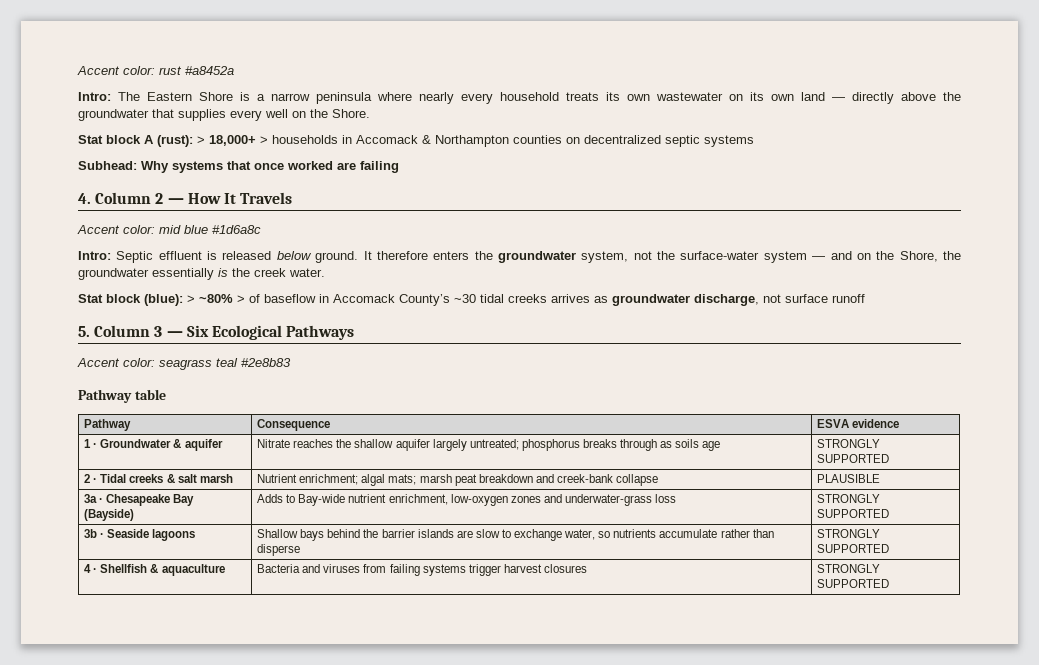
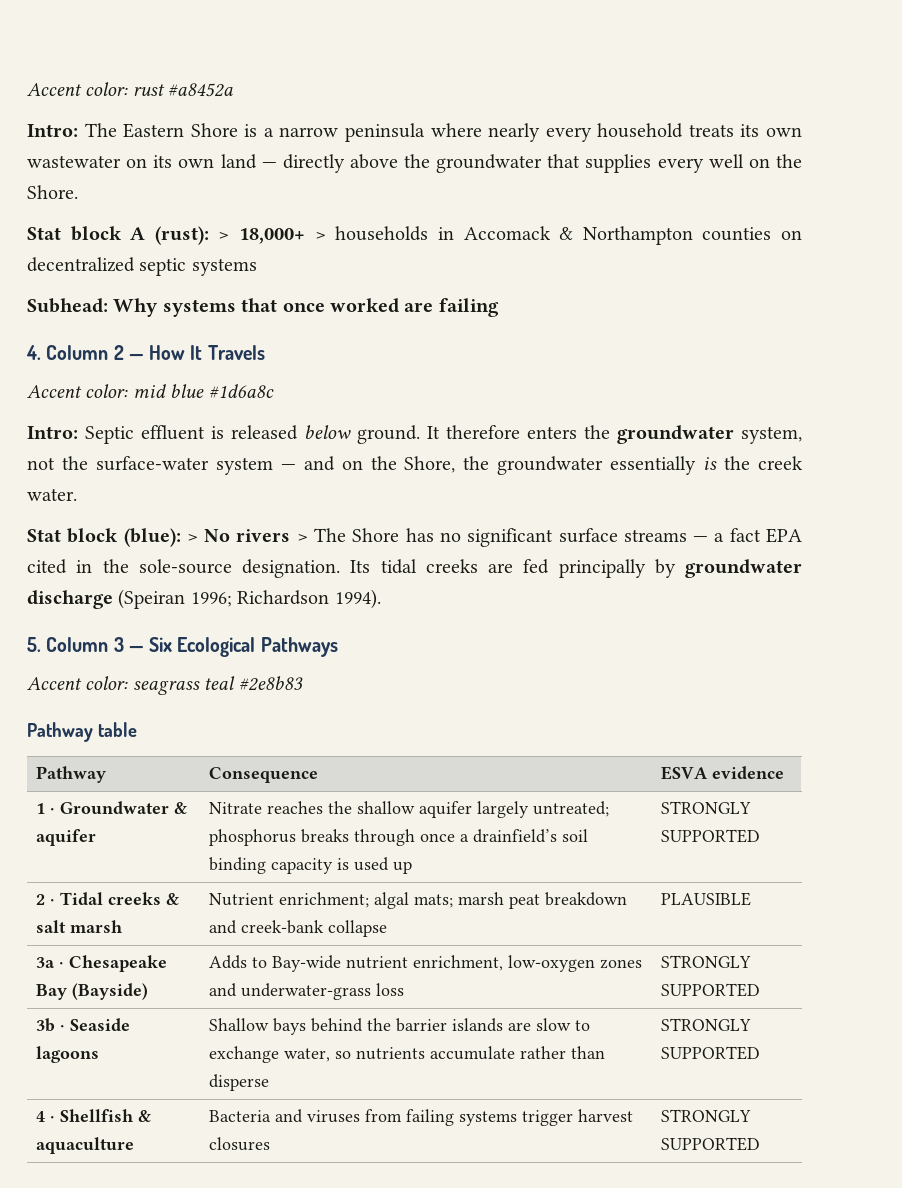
[199,294,865,306] ~80% > of baseflow in Accomack County’s ~30 tidal creeks arrives as groundwater discharge, not surface runoff -> [204,528,802,547] [27,559,802,578] [27,589,381,609] No rivers > The Shore has no significant surface streams — a fact EPA cited in the sole-source designation. Its tidal creeks are fed principally by groundwater discharge (Speiran 1996; Richardson 1994).
[660,439,721,451] as soils age -> [419,829,588,843] [208,857,412,874] once a drainfield’s soil binding capacity is used up

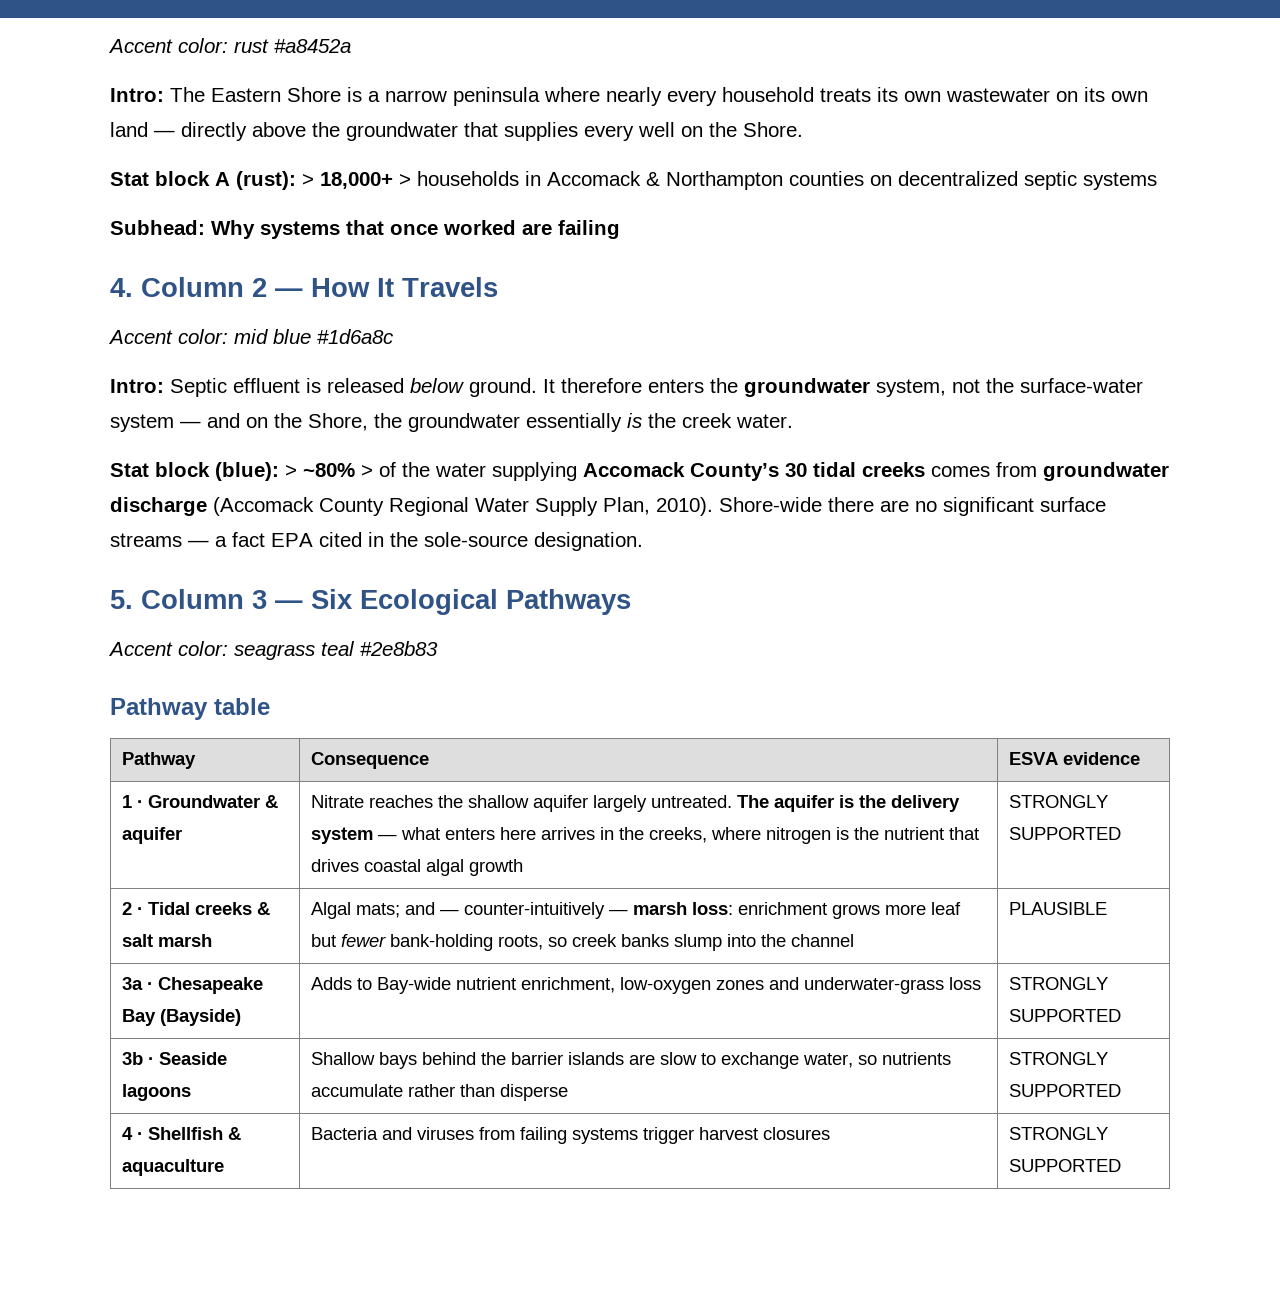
[204,528,434,542] No rivers > The Shore has -> [303,462,1169,481] [110,497,909,516] ~80% > of the water supplying Accomack County’s 30 tidal creeks comes from groundwater discharge (Accomack County Regional Water Supply Plan, 2010). Shore-wide there are
[350,559,802,578] [27,589,381,609] Its tidal creeks are fed principally by groundwater discharge (Speiran 1996; Richardson 1994). -> (643, 541) none
[532,801,609,817] [208,829,588,846] [208,857,412,874] untreated; phosphorus breaks through once a drainfield’s soil binding capacity is used up -> [650,795,960,812] [310,827,979,844] [310,859,523,876] untreated. The aquifer is the delivery system — what enters here arrives in the creeks, where nitrogen is the nutrient that drives coastal algal growth
[208,892,627,909] [208,920,387,937] Nutrient enrichment; algal mats; marsh peat breakdown and creek-bank collapse -> [310,902,961,919] [310,934,854,951] Algal mats; and — counter-intuitively — marsh loss: enrichment grows more leaf but fewer bank-holding roots, so creek banks slump into the channel

